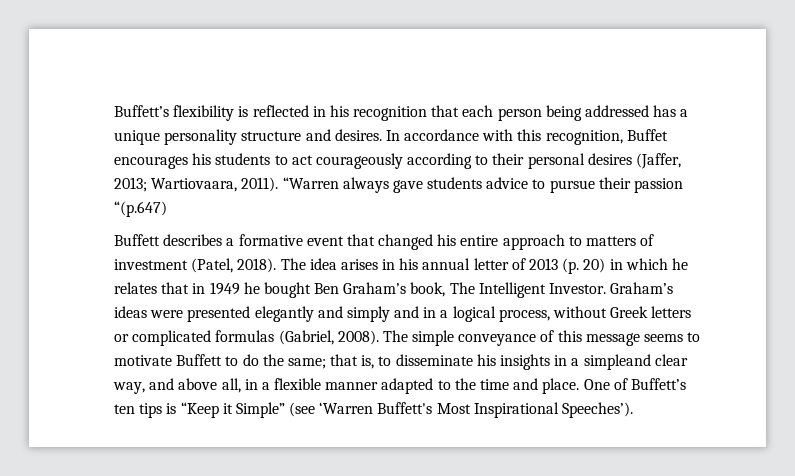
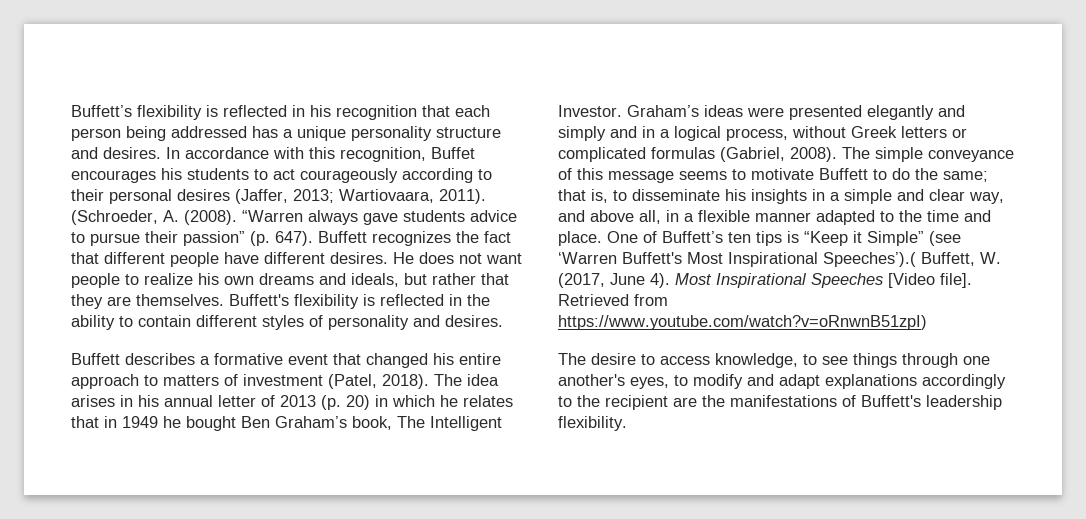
(279, 184) none -> [71,210,237,225] (Schroeder, A. (2008).
[634,178,684,193] [114,201,167,217] passion “(p.647) -> [183,231,511,246] [71,252,522,267] [71,273,509,288] [71,294,490,309] [71,315,503,330] passion” (p. 647). Buffett recognizes the fact that different people have different desires. He does not want people to realize his own dreams and ideals, but rather that they are themselves. Buffett's flexibility is reflected in the ability to contain different styles of personality and desires.
[583,354,651,370] simpleand -> [844,189,924,204] simple and
[562,402,634,418] Speeches’). -> [823,252,1001,267] [558,273,972,288] [558,294,668,306] [558,315,927,330] [558,353,990,368] [558,374,1006,389] [558,395,1002,410] [558,416,627,431] Speeches’).( Buffett, W. (2017, June 4). Most Inspirational Speeches [Video file]. Retrieved from https://www.youtube.com/watch?v=oRnwnB51zpI) // The desire to access knowledge, to see things through one another's eyes, to modify and adapt explanations accordingly to the recipient are the manifestations of Buffett's leadership flexibility.

